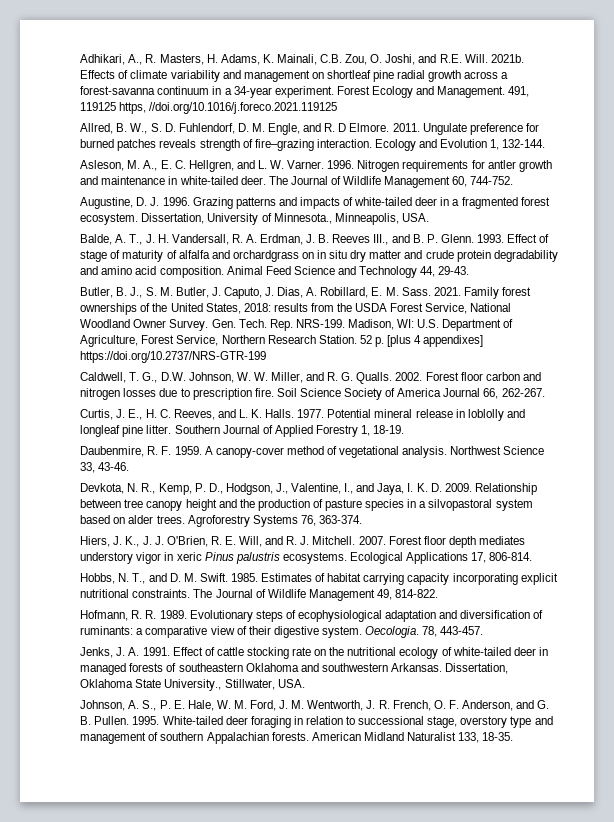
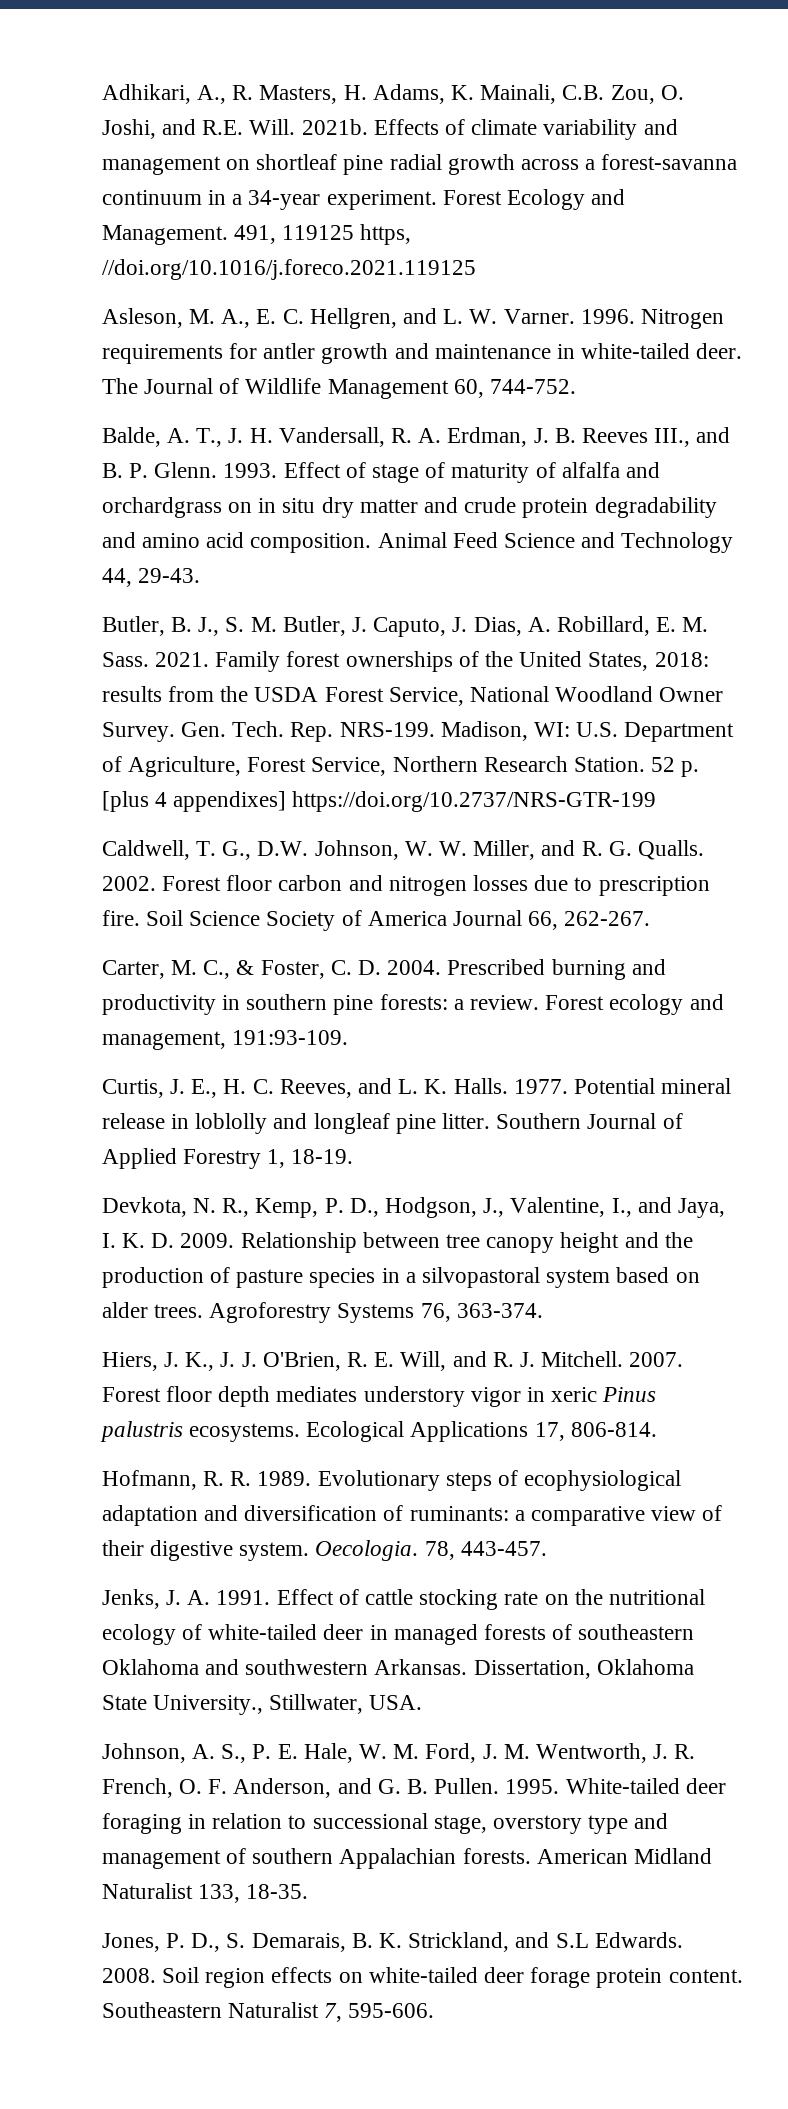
[80,123,539,135] [80,139,546,151] // Allred, B. W., S. D. Fuhlendorf, D. M. Engle, and R. D Elmore. 2011. Ungulate preference for burned patches reveals strength of fire–grazing interaction. Ecology and Evolution 1, 132-144. -> (476, 269) none
[80,197,550,209] [80,213,429,225] // Augustine, D. J. 1996. Grazing patterns and impacts of white-tailed deer in a fragmented forest ecosystem. Dissertation, University of Minnesota., Minneapolis, USA. -> (576, 386) none
(545, 392) none -> [101,959,666,980] [101,994,724,1015] [101,1030,348,1050] // Carter, M. C., & Foster, C. D. 2004. Prescribed burning and productivity in southern pine forests: a review. Forest ecology and management, 191:93-109.
[80,446,545,458] [80,462,130,473] // Daubenmire, R. F. 1959. A canopy-cover method of vegetational analysis. Northwest Science 33, 43-46. -> (354, 1156) none
[80,573,558,585] [80,589,439,601] // Hobbs, N. T., and D. M. Swift. 1985. Estimates of habitat carrying capacity incorporating explicit nutritional constraints. The Journal of Wildlife Management 49, 814-822. -> (657, 1429) none
(514, 736) none -> [101,1932,683,1952] [101,1967,743,1988] [101,2002,435,2022] // Jones, P. D., S. Demarais, B. K. Strickland, and S.L Edwards. 2008. Soil region effects on white-tailed deer forage protein content. Southeastern Naturalist 7, 595-606.

